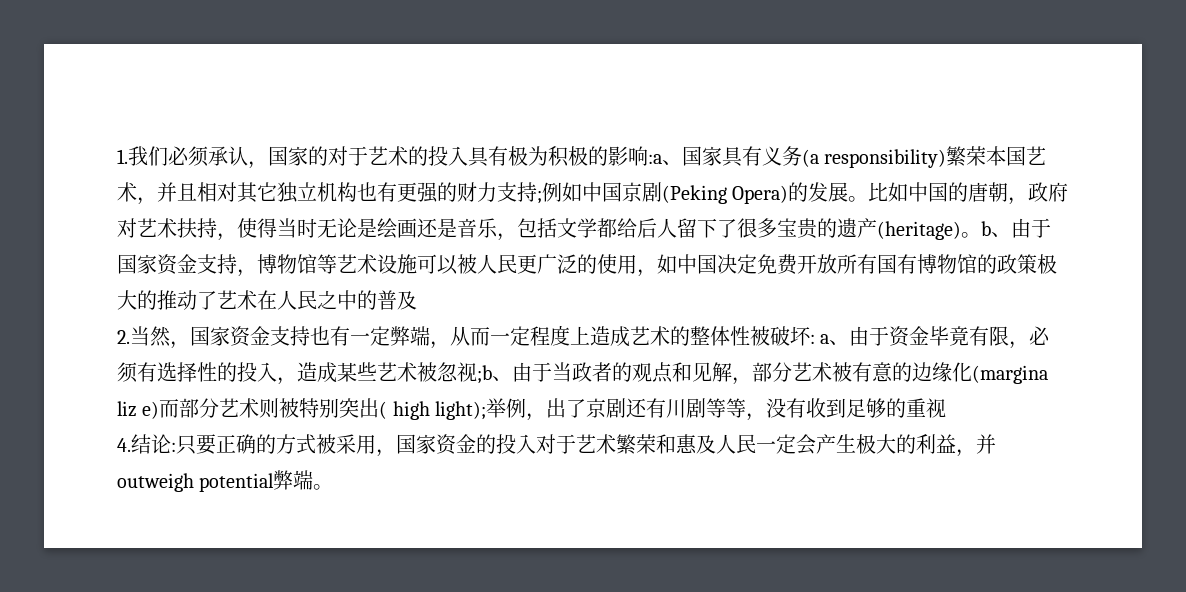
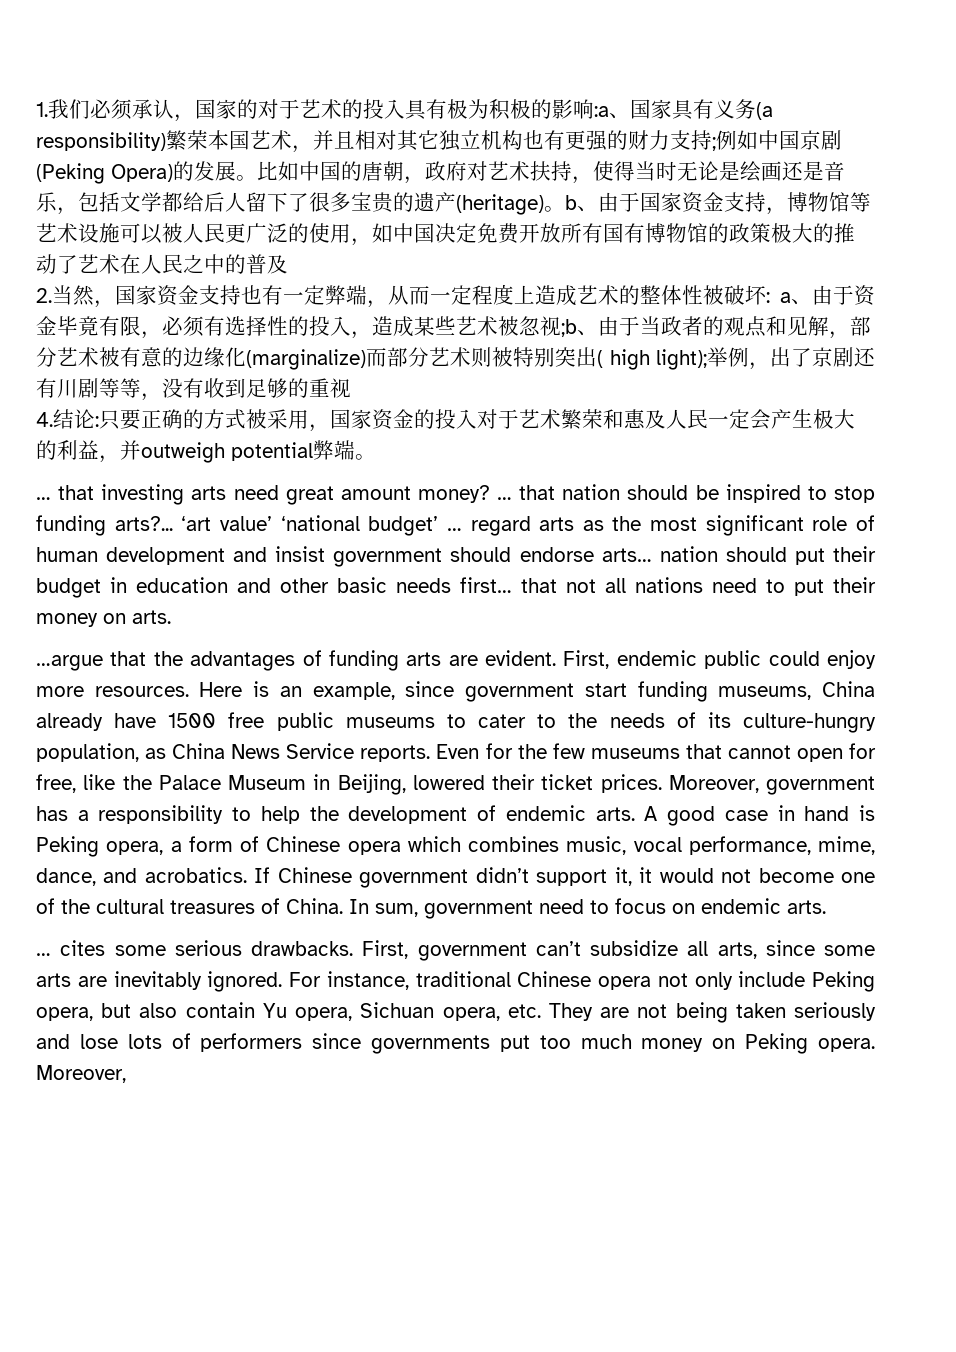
[972,365,1048,384] [117,401,160,419] (margina liz e) -> [246,349,366,370] (marginalize)
(334, 487) none -> [36,484,875,505] [36,515,875,536] [36,546,877,567] [36,577,876,598] [36,610,171,627] [36,650,876,671] [36,681,876,702] [36,712,877,733] [36,743,876,762] [36,774,875,795] [36,805,876,826] [36,836,875,857] [36,867,875,888] [36,898,826,919] [36,940,875,961] [36,971,875,992] [36,1002,876,1023] [36,1033,875,1054] [36,1065,126,1083] // … that investing arts need great amount money? … that nation should be inspired to stop funding arts?... ‘art value’ ‘national budget’ … regard arts as the most significant role of human development and insist government should endorse arts… nation should put their budget in education and other basic needs first… that not all nations need to put their money on arts. // …argue that the advantages of funding arts are evident. First, endemic public could enjoy more resources. Here is an example, since government start funding museums, China already have 1500 free public museums to cater to the needs of its culture-hungry population, as China News Service reports. Even for the few museums that cannot open for free, like the Palace Museum in Beijing, lowered their ticket prices. Moreover, government has a responsibility to help the development of endemic arts. A good case in hand is Peking opera, a form of Chinese opera which combines music, vocal performance, mime, dance, and acrobatics. If Chinese government didn’t support it, it would not become one of the cultural treasures of China. In sum, government need to focus on endemic arts. // … cites some serious drawbacks. First, government can’t subsidize all arts, since some arts are inevitably ignored. For instance, traditional Chinese opera not only include Peking opera, but also contain Yu opera, Sichuan opera, etc. They are not being taken seriously and lose lots of performers since governments put too much money on Peking opera. Moreover,

